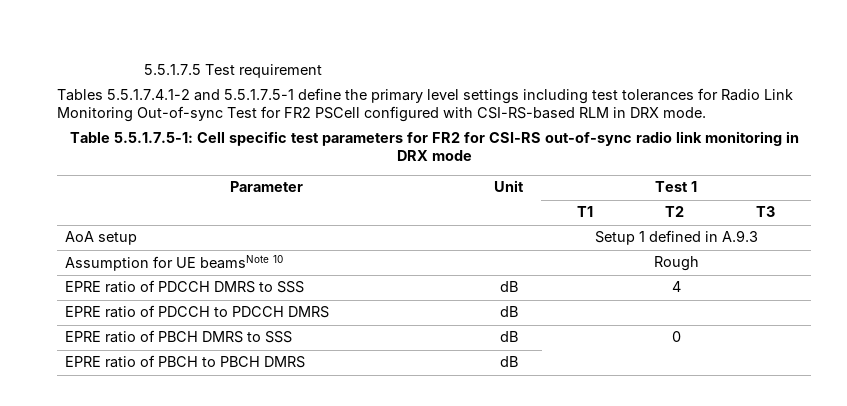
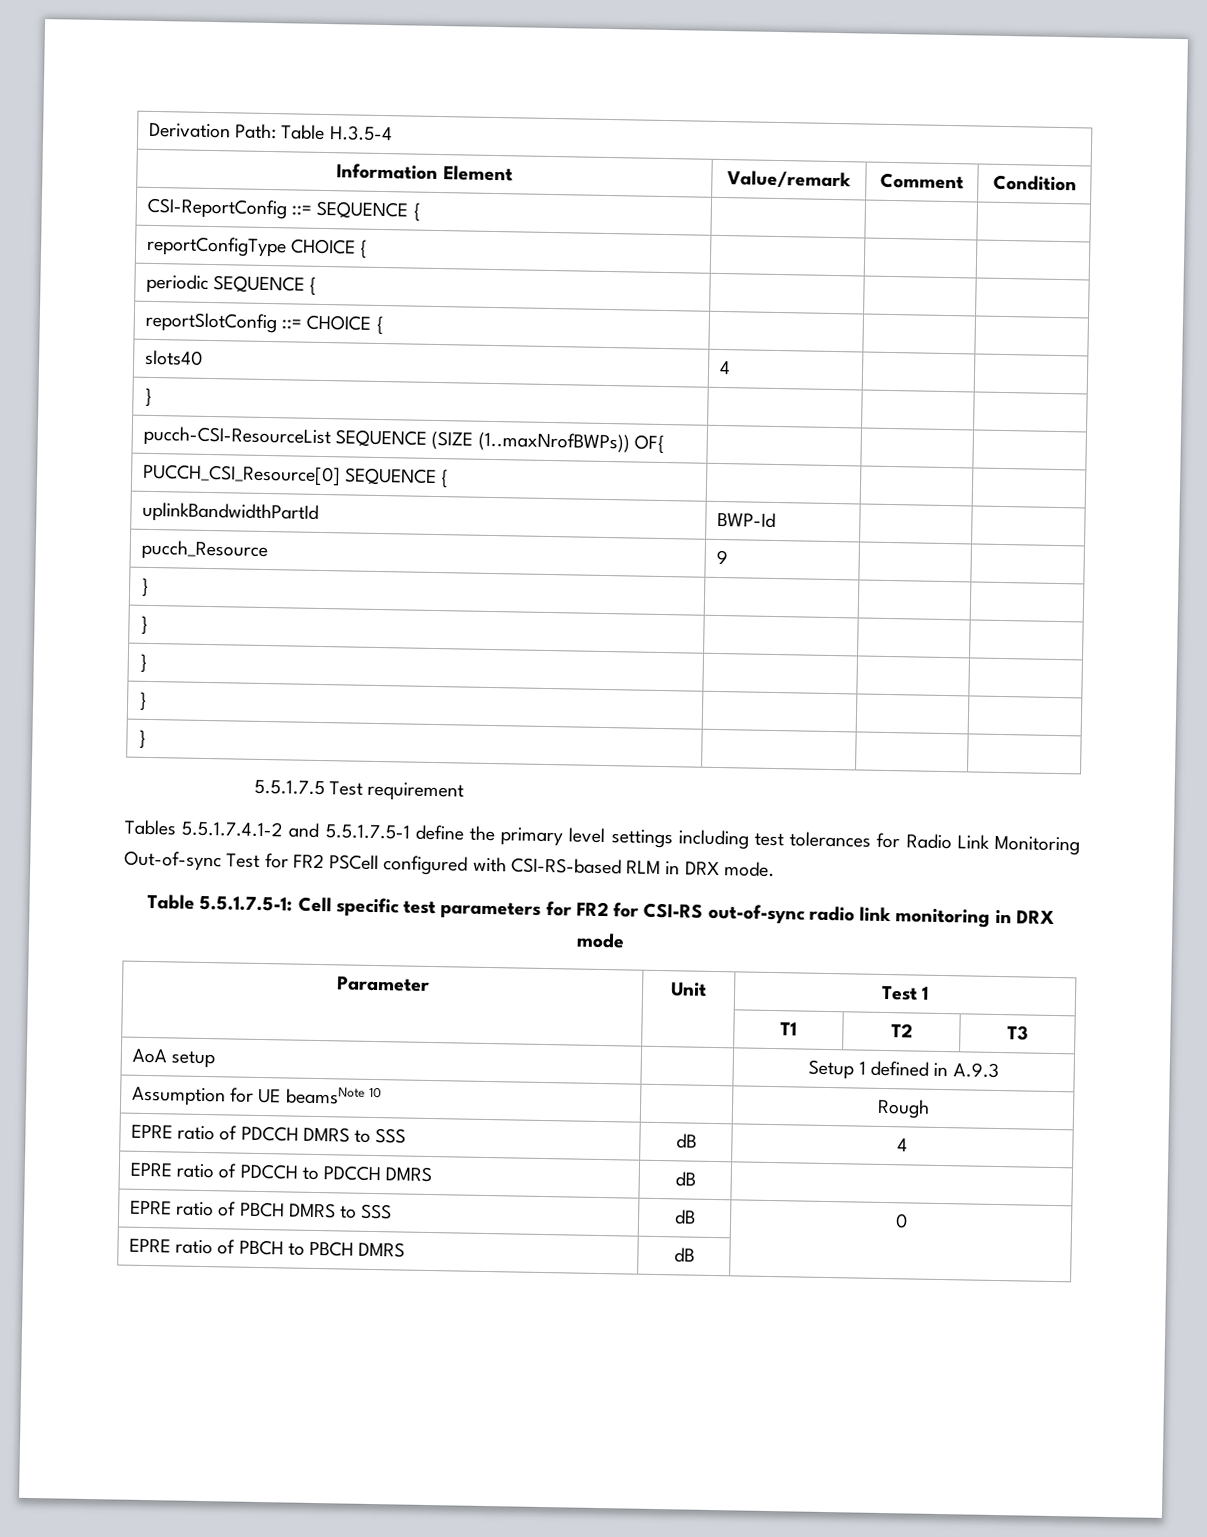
(144, 69) none -> [148,122,393,142] [336,163,513,182] [727,170,851,189] [880,172,964,190] [992,174,1077,192] [146,197,421,222] [145,235,369,259] [145,273,318,296] [144,311,384,336] [144,349,203,366] [718,360,731,375] [143,387,153,407] [142,425,665,455] [141,463,450,489] [141,501,319,524] [716,511,776,528] [140,539,268,562] [715,549,728,565] [139,577,150,597] [139,615,149,635] [138,653,148,673] [137,691,148,711] [137,729,147,749] Derivation Path: Table H.3.5-4 // Information Element | Value/remark | Comment | Condition // CSI-ReportConfig ::= SEQUENCE { | | | // reportConfigType CHOICE { | | | // periodic SEQUENCE { | | | // reportSlotConfig ::= CHOICE { | | | // slots40 | 4 | | // } | | | // pucch-CSI-ResourceList SEQUENCE (SIZE (1..maxNrofBWPs)) OF{ | | | // PUCCH_CSI_Resource[0] SEQUENCE { | | | // uplinkBandwidthPartId | BWP-Id | | // pucch_Resource | 9 | | // } | | | // } | | | // } | | | // } | | | // } | | | //

